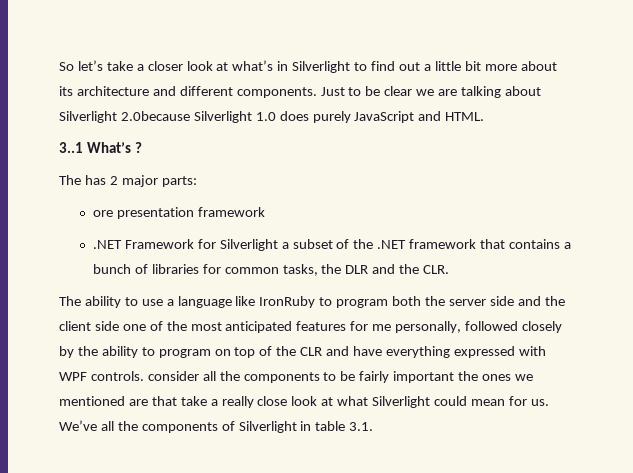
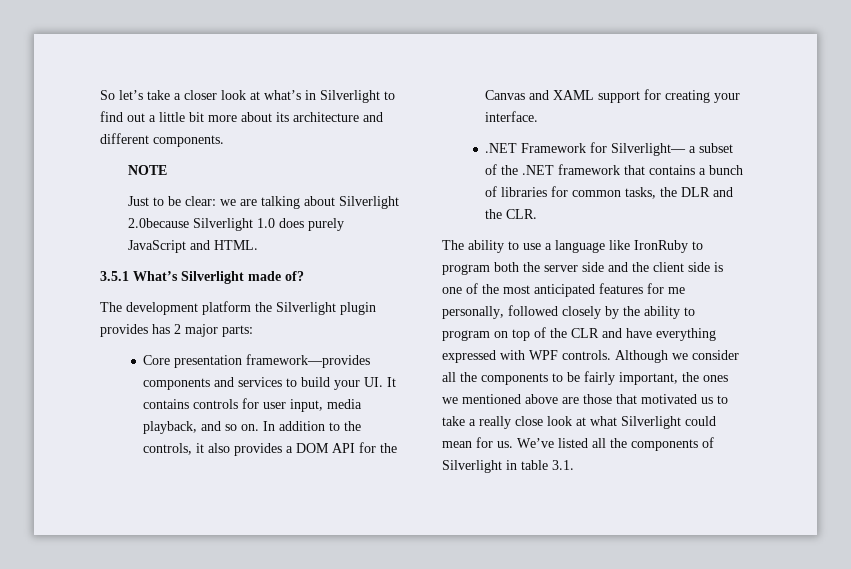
(317, 92) none -> [127,165,167,175] // NOTE //
[384,86,413,96] clear -> [184,196,216,206] clear:
[59,142,142,153] [59,175,197,187] [92,207,265,219] 3..1 What’s ? // The has 2 major parts: // ore presentation framework -> [100,271,304,284] [100,301,376,315] [100,324,253,337] [143,354,371,368] [143,377,397,390] [143,398,363,412] [143,421,362,434] [143,442,398,456] [485,89,741,103] [485,111,539,122] 3.5.1 What’s Silverlight made of? // The development platform the Silverlight plugin provides has 2 major parts: // Core presentation framework—provides components and services to build your UI. It contains controls for user input, media playback, and so on. In addition to the controls, it also provides a DOM API for the Canvas and XAML support for creating your interface.
[219,239,278,251] Silverlight -> [611,143,687,156] Silverlight—
(119, 326) none -> [714,262,723,272] is
(144, 376) none -> [615,350,688,363] Although we
[393,371,455,383] important -> [619,372,678,385] important,
[128,396,177,406] are that -> [525,394,728,404] above are those that motivated us to
(97, 425) none -> [558,438,588,448] listed

